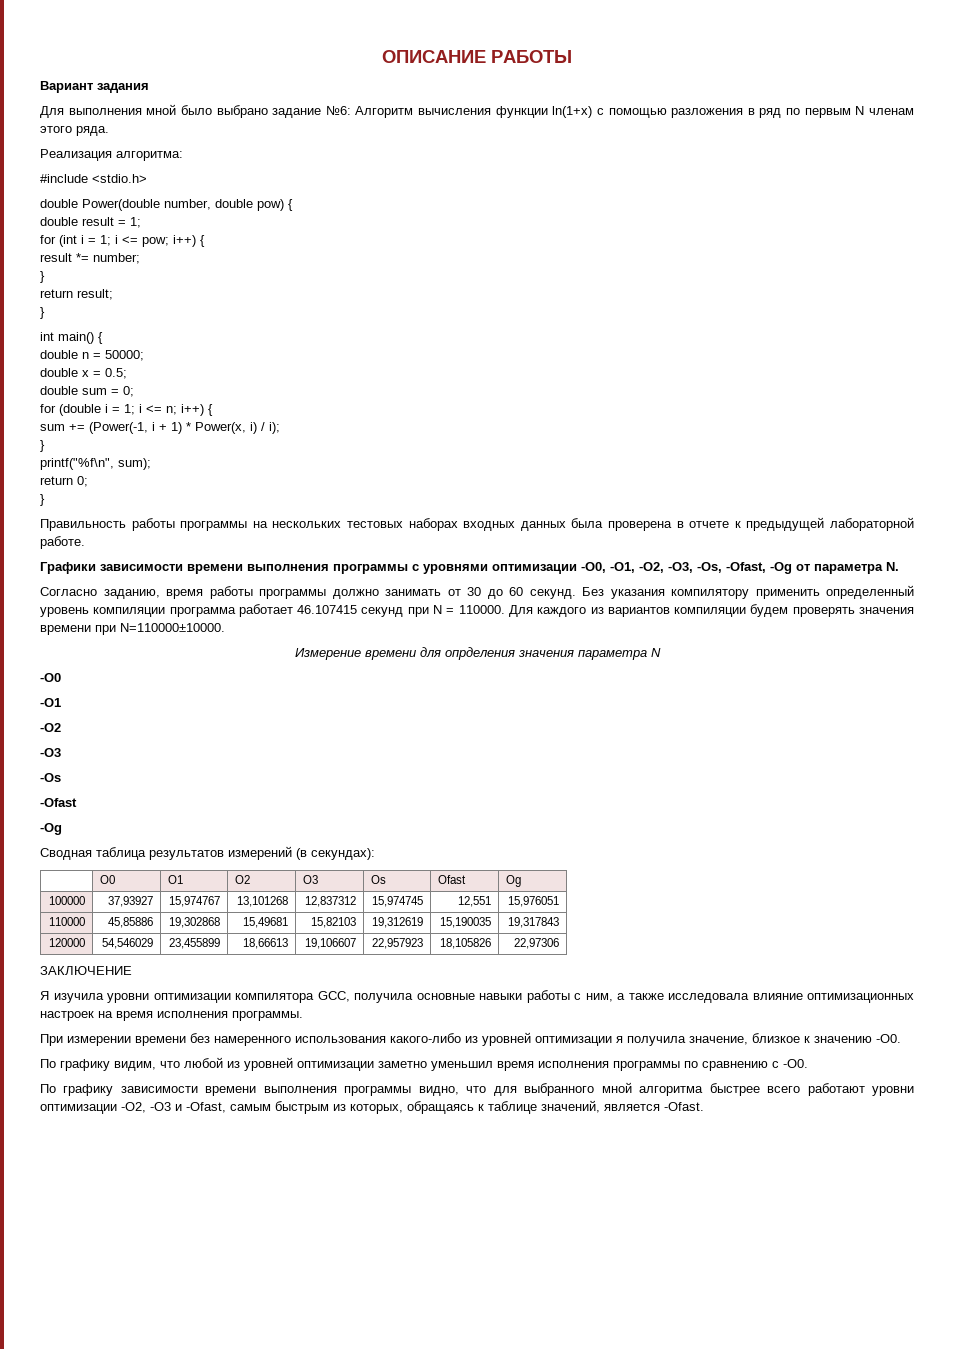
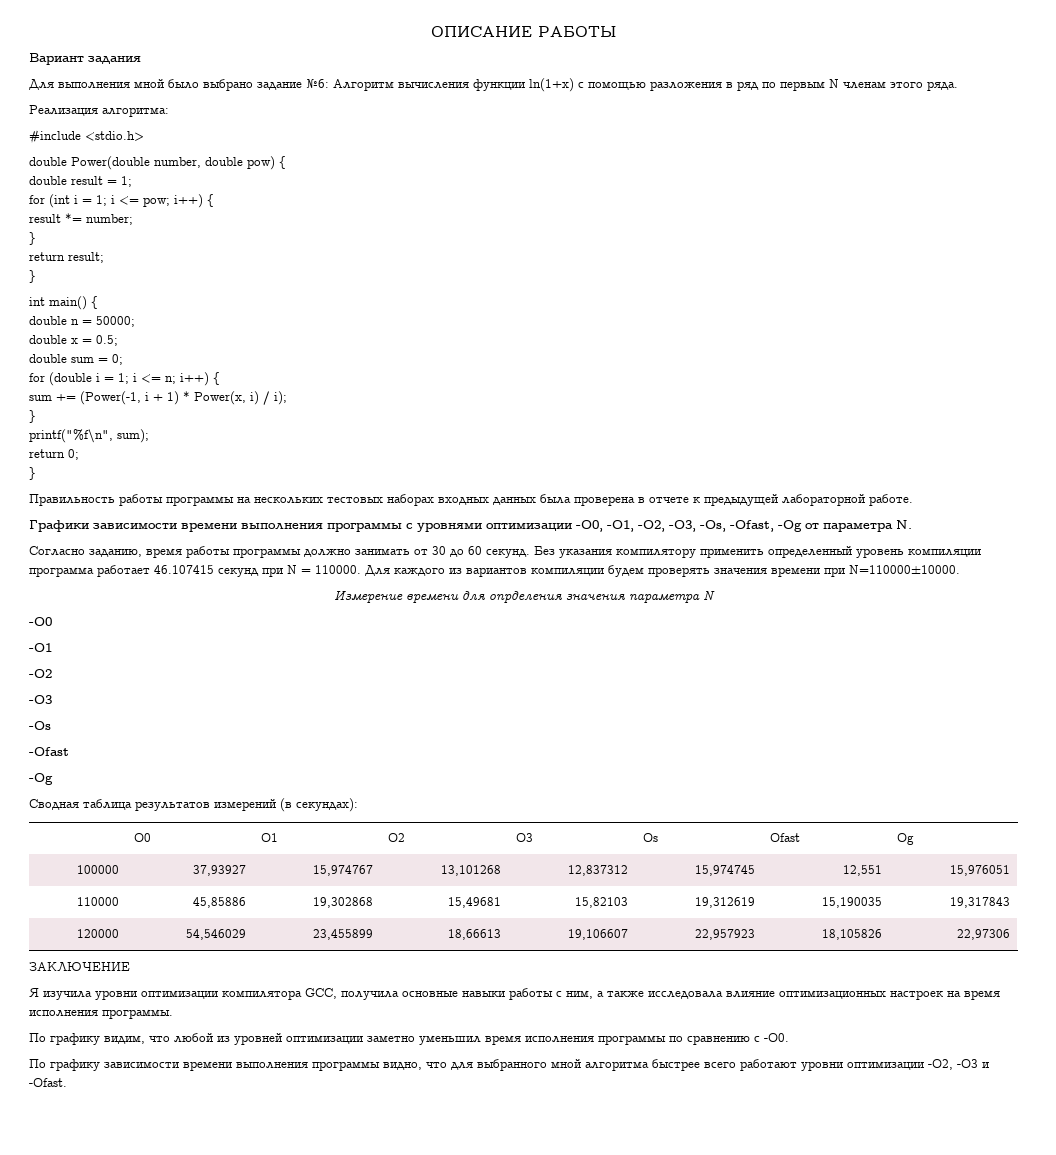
[40,1032,901,1046] // При измерении времени без намеренного использования какого-либо из уровней оптимизации я получила значение, близкое к значению -O0. -> (173, 1014) none
[186,1100,660,1114] -Ofast, самым быстрым из которых, обращаясь к таблице значений, является -> (989, 1065) none

